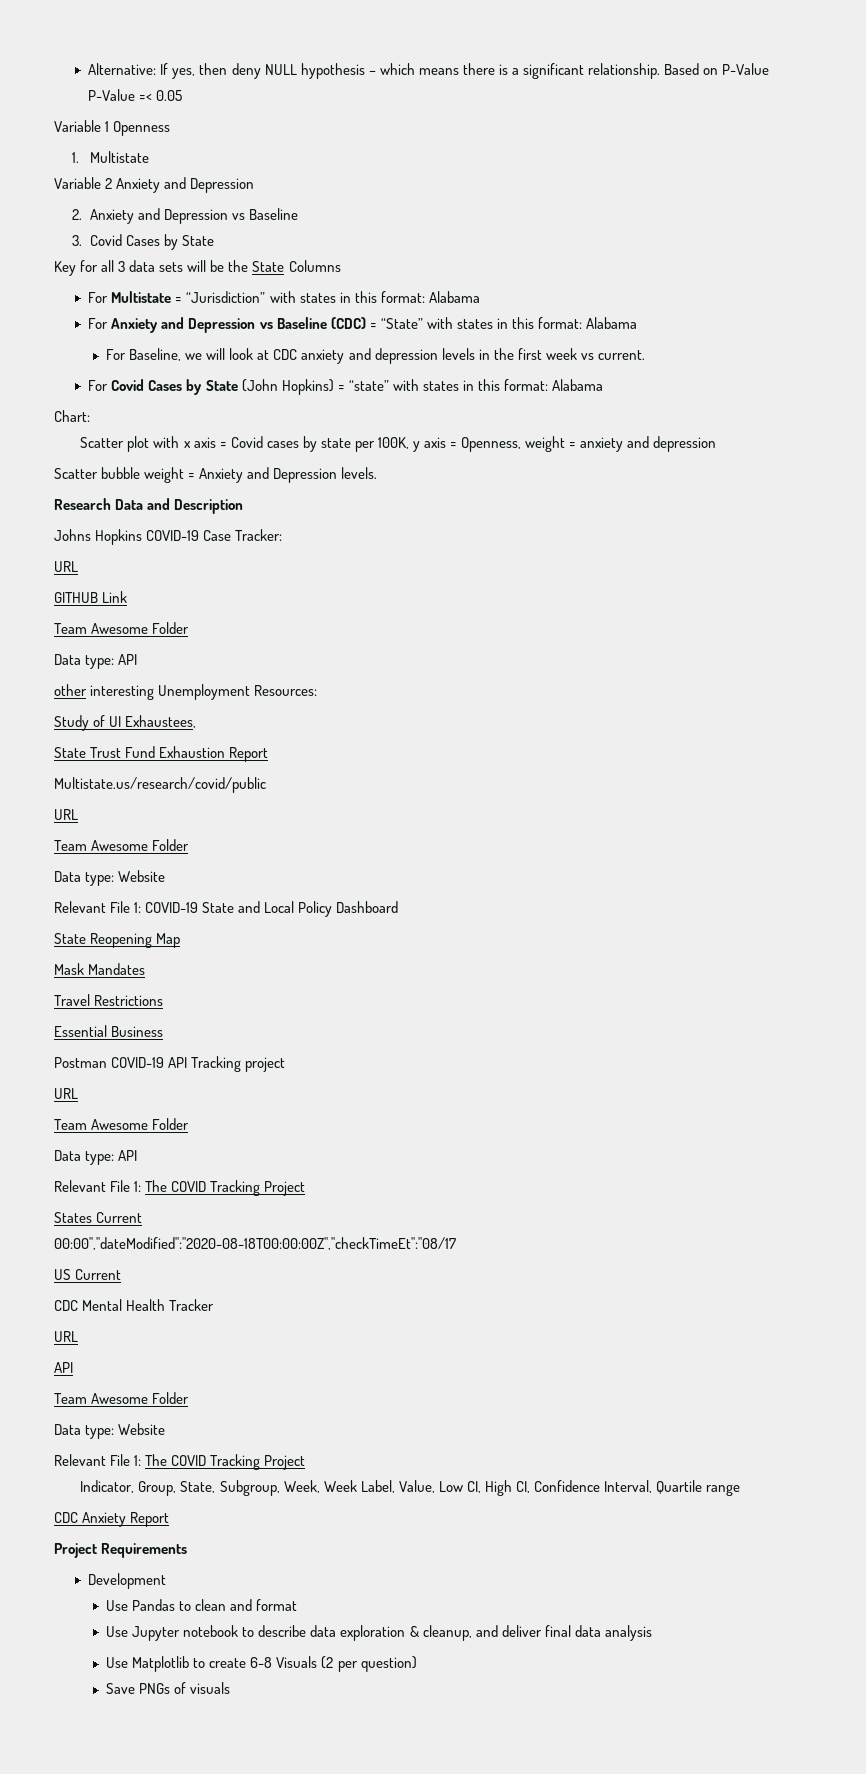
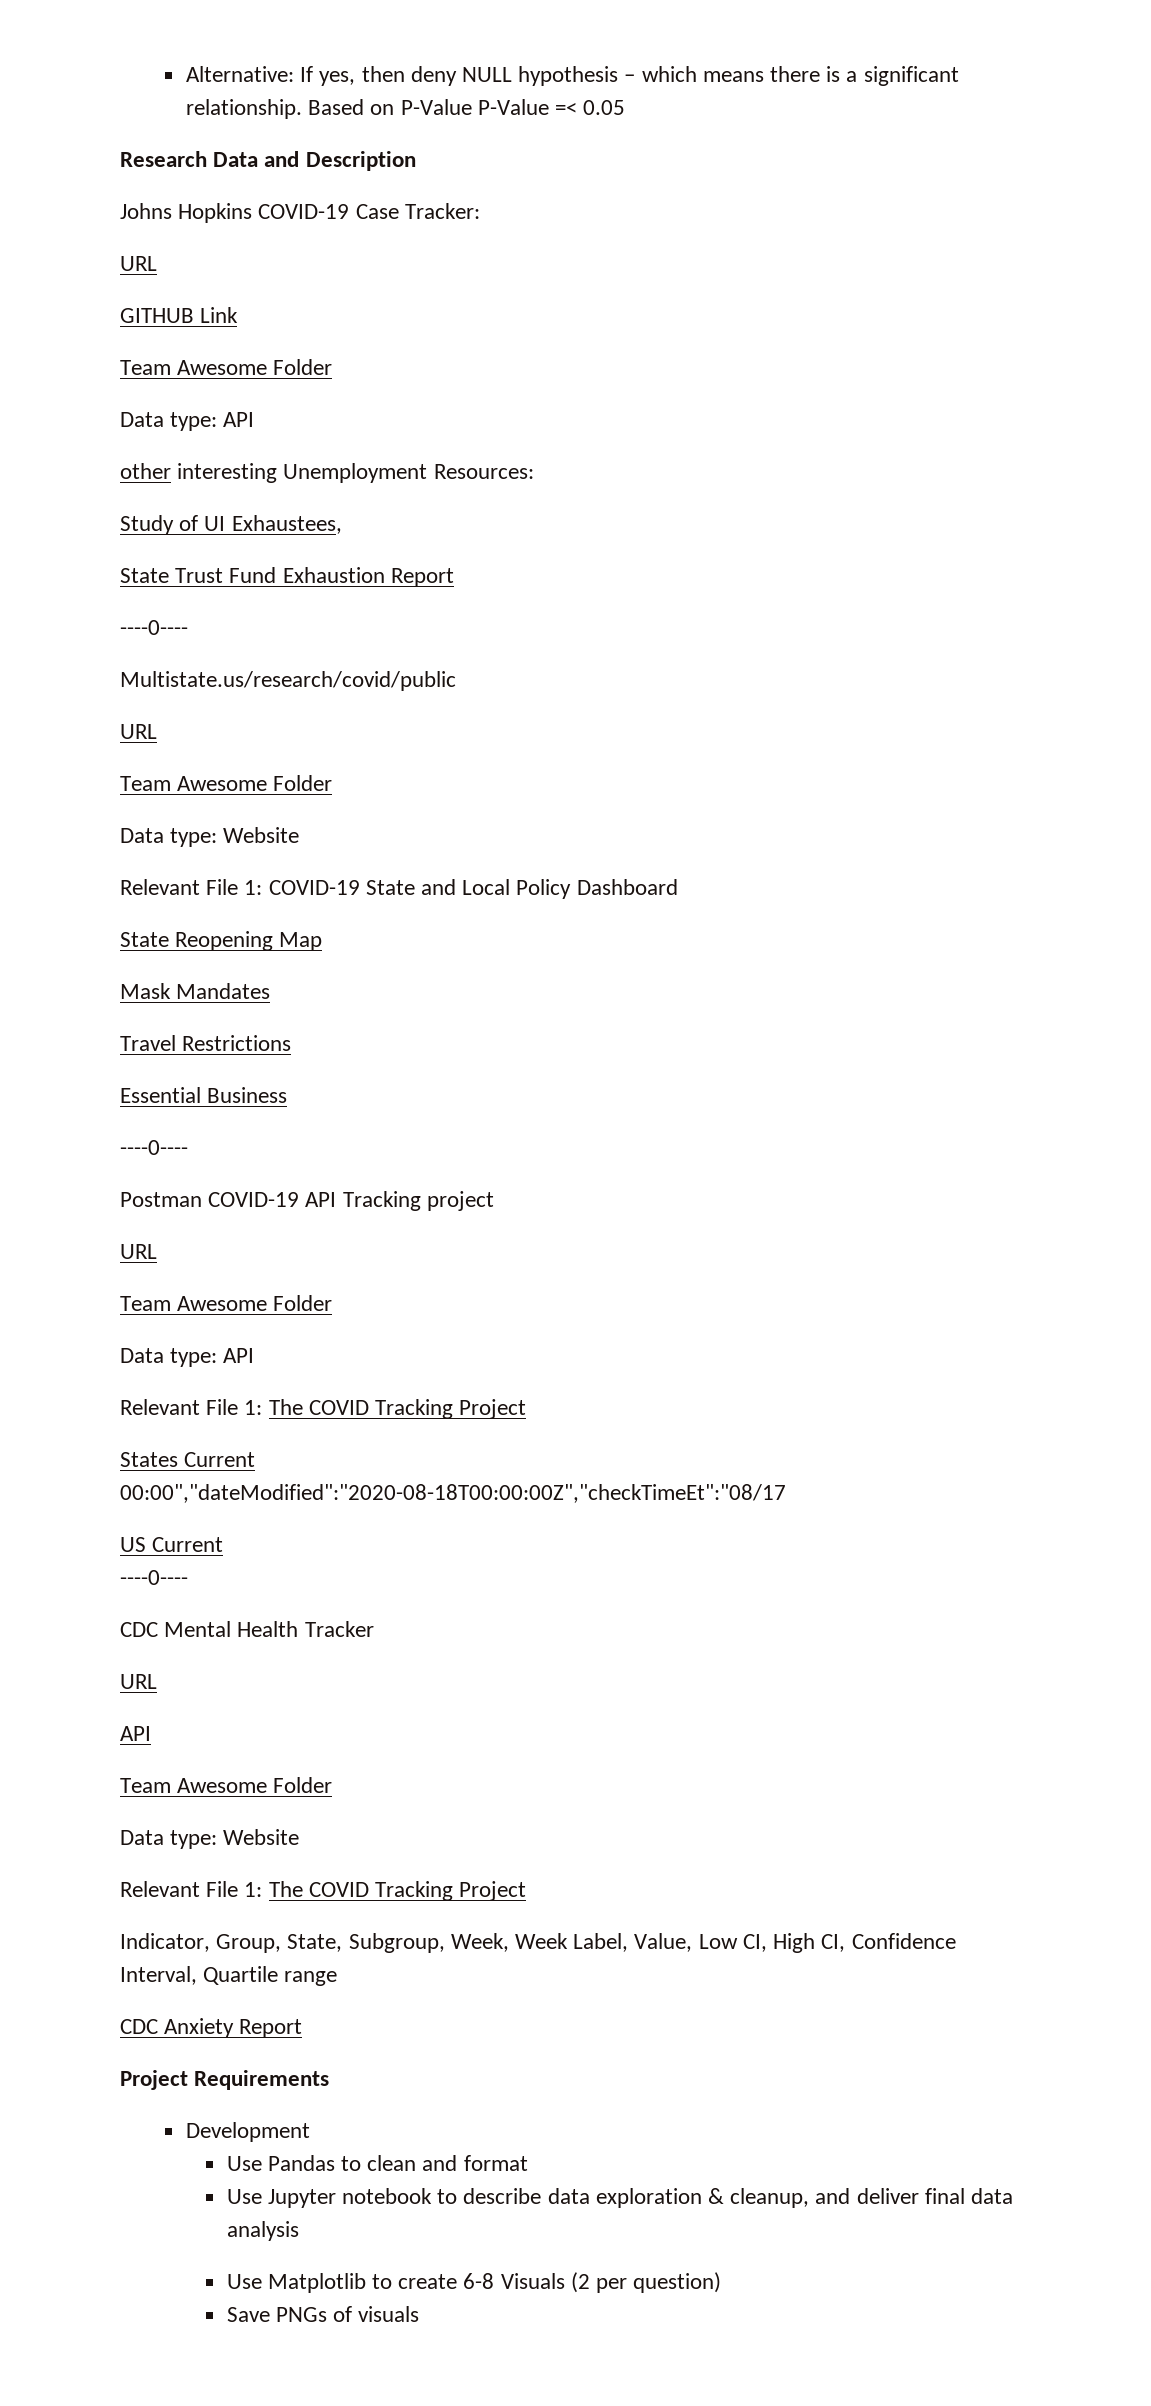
[54,120,171,136] [71,151,149,163] [54,177,255,193] [71,208,298,224] [71,234,214,250] [54,260,341,276] [88,291,480,303] [88,317,638,333] [106,348,645,364] [88,379,604,395] [54,410,90,422] [80,436,717,452] [54,467,378,483] // Variable 1 Openness // 1. Multistate // Variable 2 Anxiety and Depression // 2. Anxiety and Depression vs Baseline // 3. Covid Cases by State // Key for all 3 data sets will be the State Columns // For Multistate = “Jurisdiction” with states in this format: Alabama // For Anxiety and Depression vs Baseline (CDC) = “State” with states in this format: Alabama // For Baseline, we will look at CDC anxiety and depression levels in the first week vs current. // For Covid Cases by State (John Hopkins) = “state” with states in this format: Alabama // Chart: // Scatter plot with x axis = Covid cases by state per 100K, y axis = Openness, weight = anxiety and depression // Scatter bubble weight = Anxiety and Depression levels. -> (626, 107) none
(269, 754) none -> [120,620,188,635] // ----0----
(164, 1031) none -> [120,1140,188,1155] // ----0----
(122, 1274) none -> [120,1570,188,1585] // ----0----

